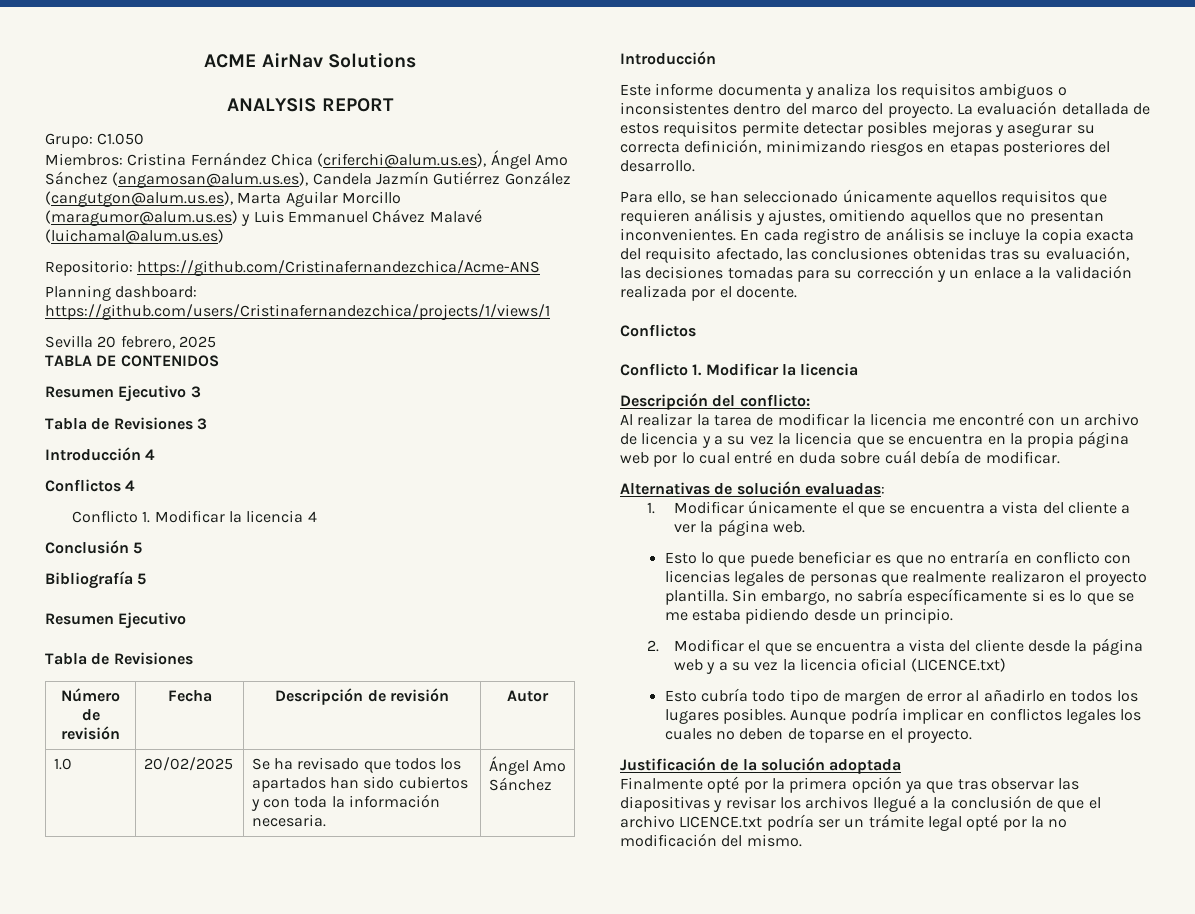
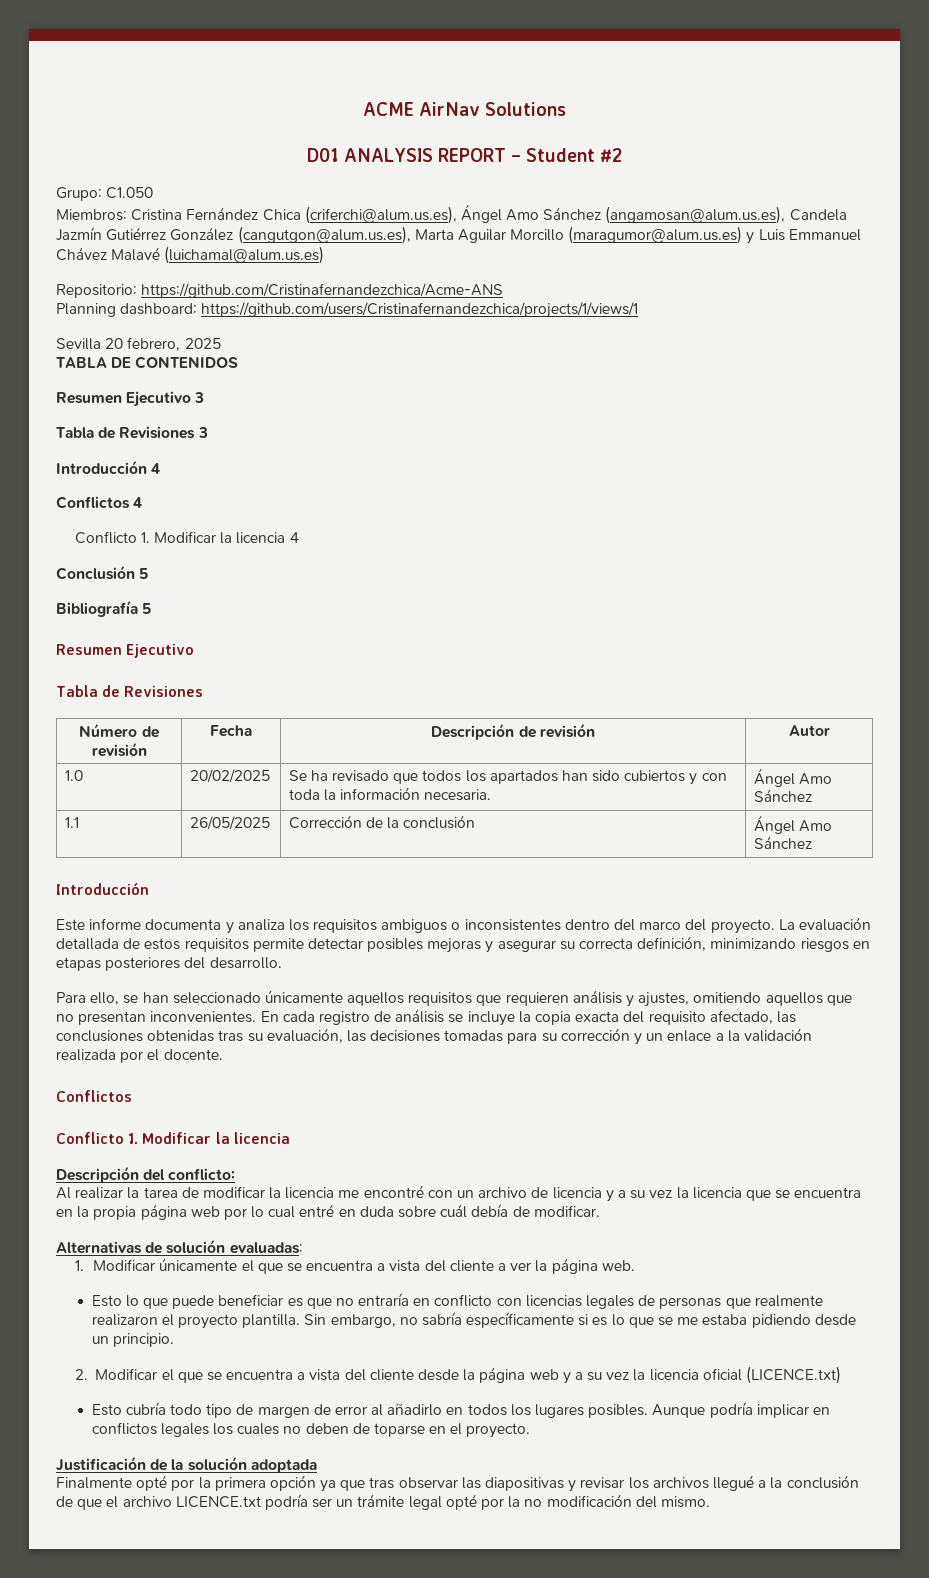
(416, 60) none -> [306,148,339,162] D01
(394, 105) none -> [511,148,623,162] – Student #2
(552, 784) none -> [64,817,79,828] [189,816,270,830] [288,815,476,829] [753,815,832,834] [753,836,812,849] // 1.1 | 26/05/2025 | Corrección de la conclusión | Ángel Amo Sánchez

